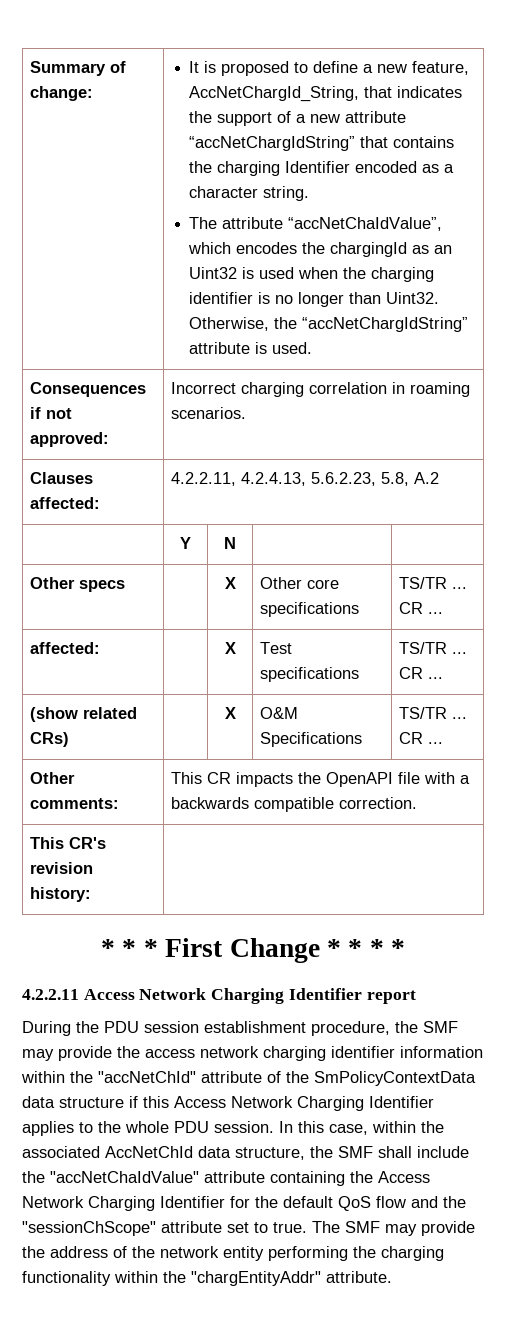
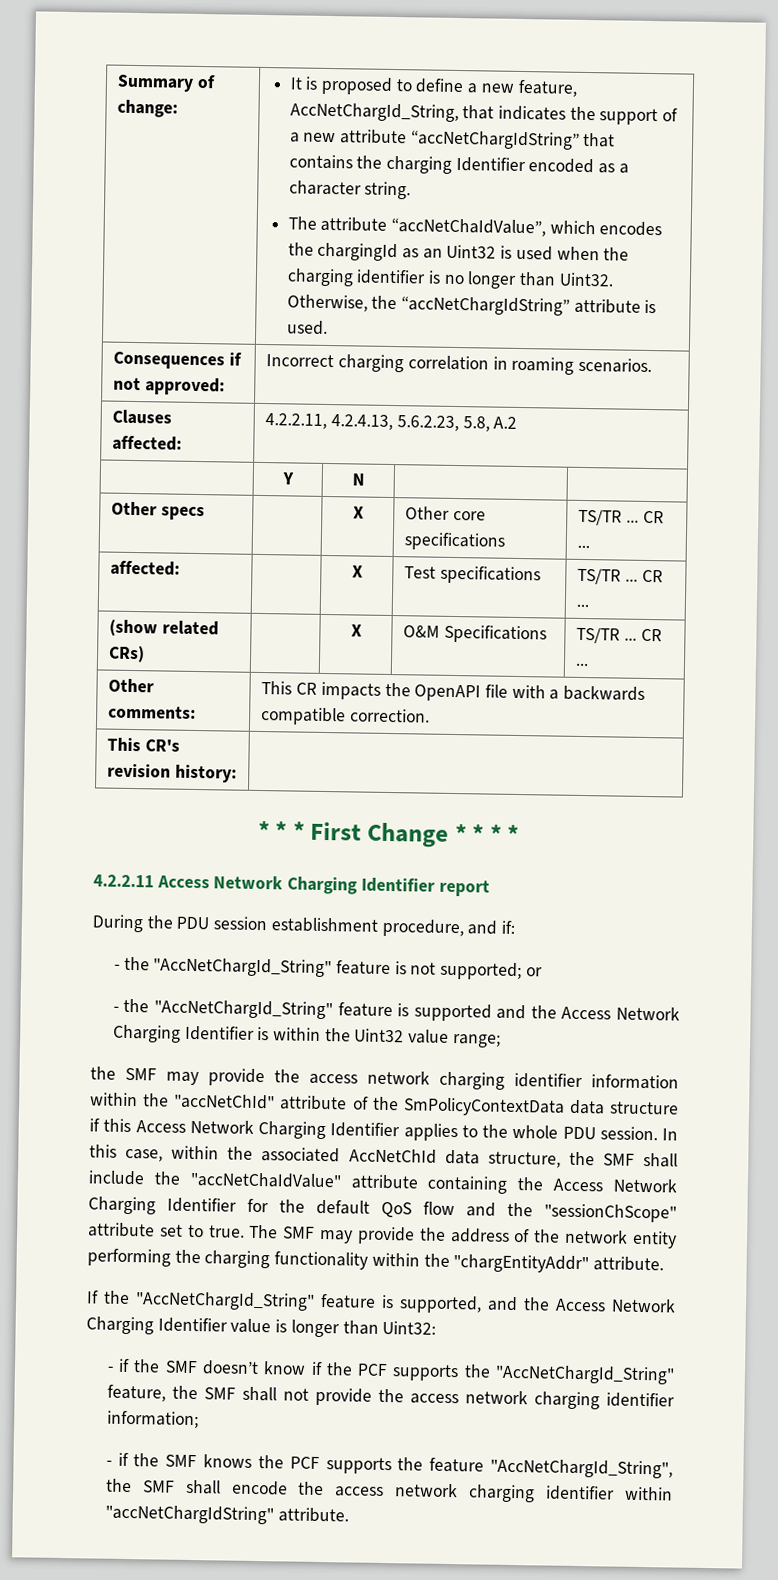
(390, 1028) none -> [467,920,516,935] [113,956,543,981] [112,998,681,1022] [112,1024,501,1048] and if: // - the "AccNetChargId_String" feature is not supported; or // - the "AccNetChargId_String" feature is supported and the Access Network Charging Identifier is within the Uint32 value range; //
(392, 1277) none -> [86,1290,676,1314] [86,1316,437,1338] [106,1358,675,1385] [106,1384,675,1410] [106,1410,199,1429] [105,1452,673,1479] [105,1478,673,1503] [104,1504,349,1525] // If the "AccNetChargId_String" feature is supported, and the Access Network Charging Identifier value is longer than Uint32: // - if the SMF doesn’t know if the PCF supports the "AccNetChargId_String" feature, the SMF shall not provide the access network charging identifier information; // - if the SMF knows the PCF supports the feature "AccNetChargId_String", the SMF shall encode the access network charging identifier within "accNetChargIdString" attribute.

